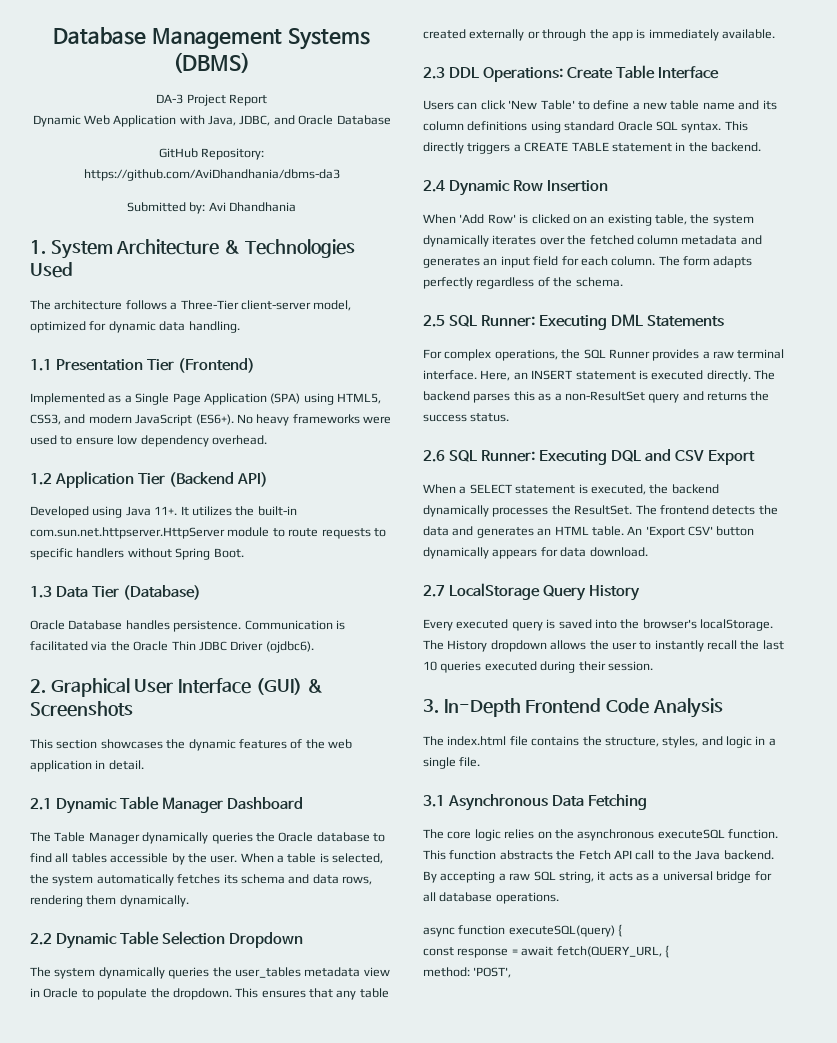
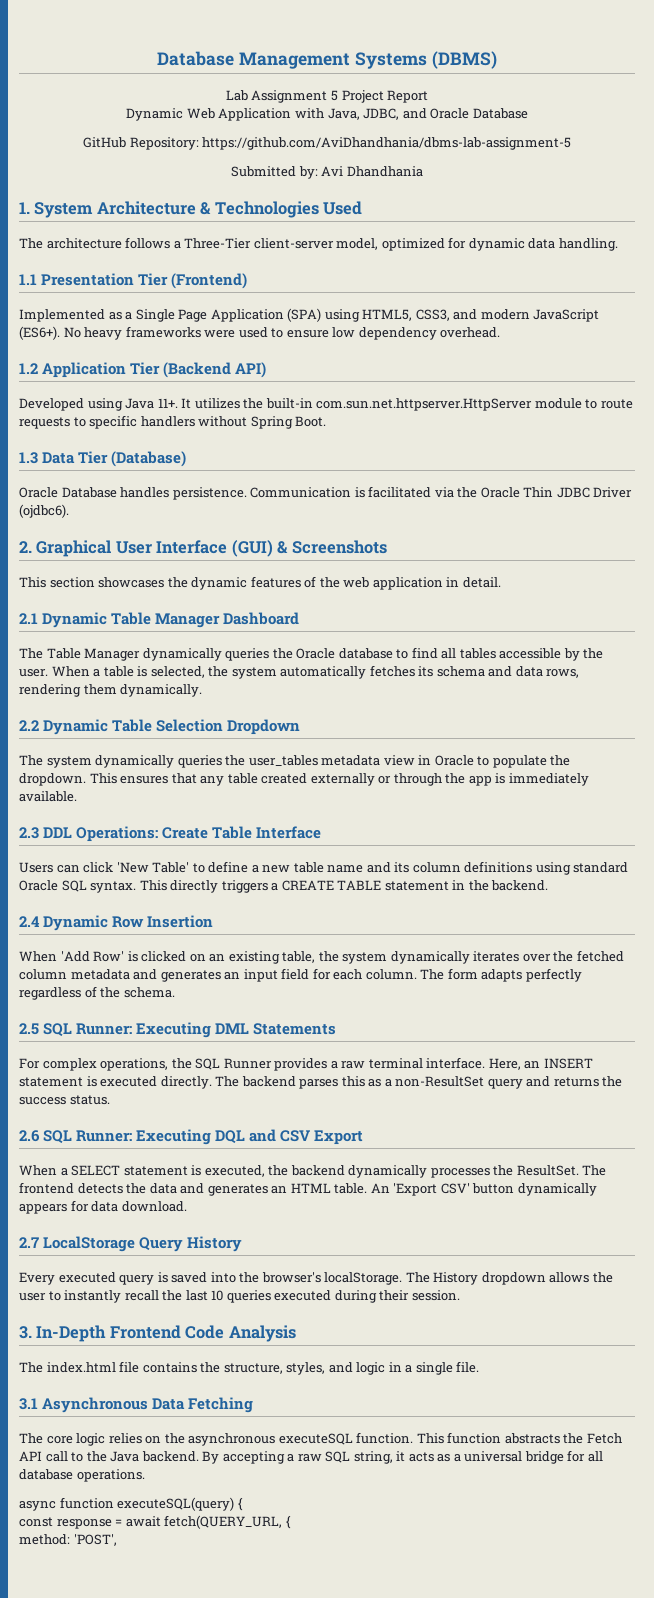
[156,94,184,104] DA-3 -> [225,90,338,103] Lab Assignment 5
[83,169,340,181] https://github.com/AviDhandhania/dbms-da3 -> [202,137,572,150] https://github.com/AviDhandhania/dbms-lab-assignment-5

